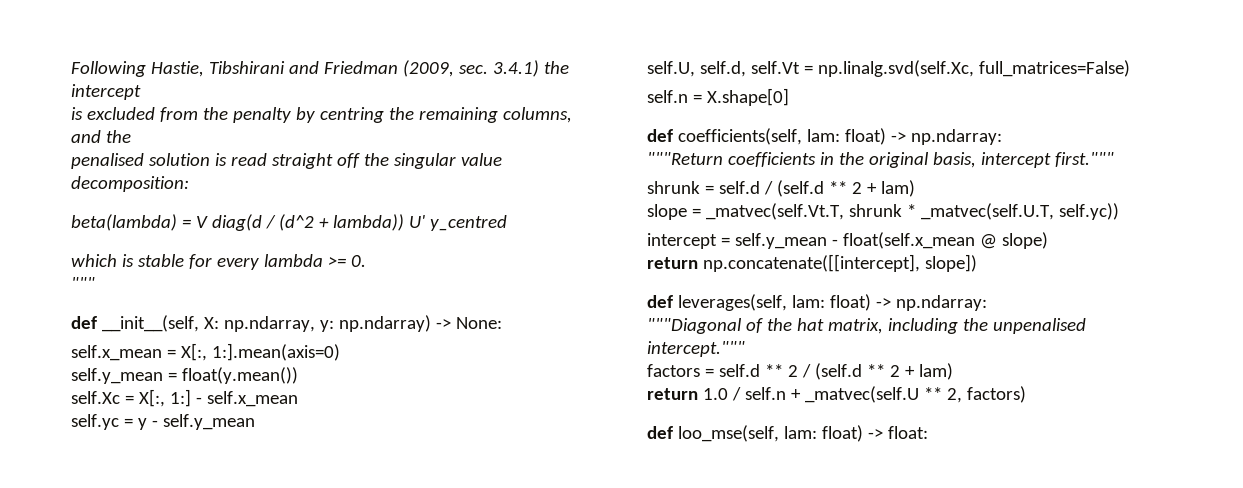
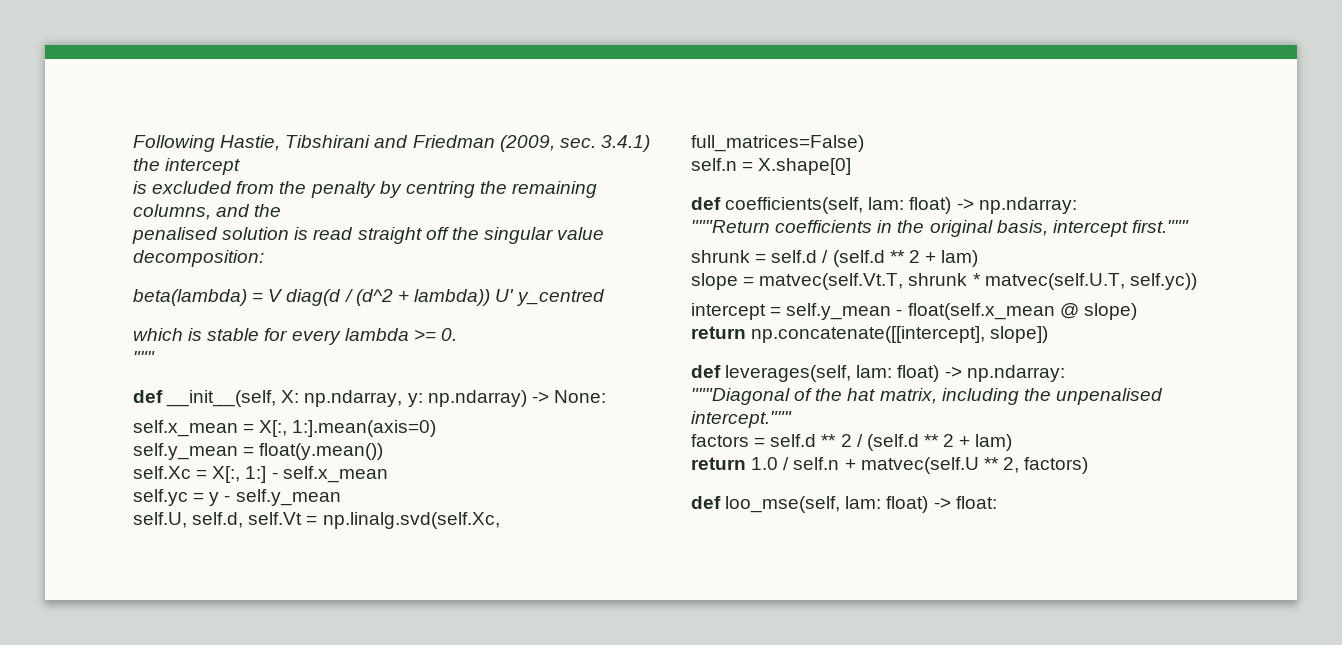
[705,203,844,220] _matvec(self.Vt.T, -> [759,273,904,290] matvec(self.Vt.T,
[920,203,1054,220] _matvec(self.U.T, -> [984,273,1125,290] matvec(self.U.T,
[804,386,919,403] _matvec(self.U -> [860,457,979,474] matvec(self.U

